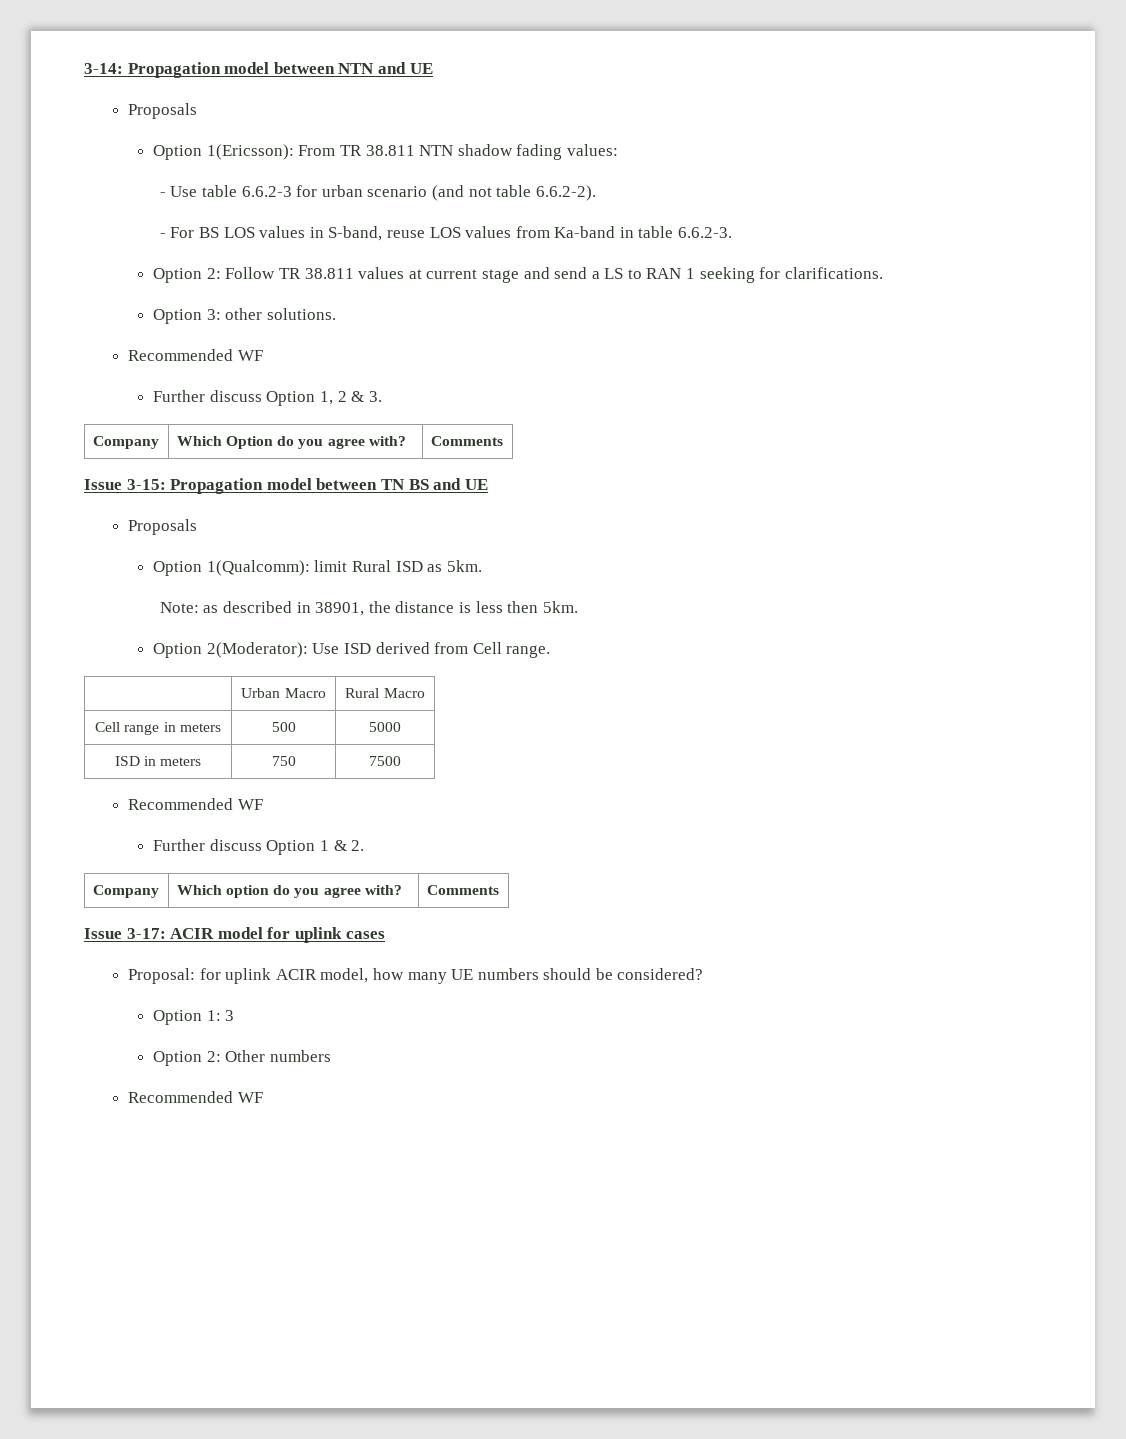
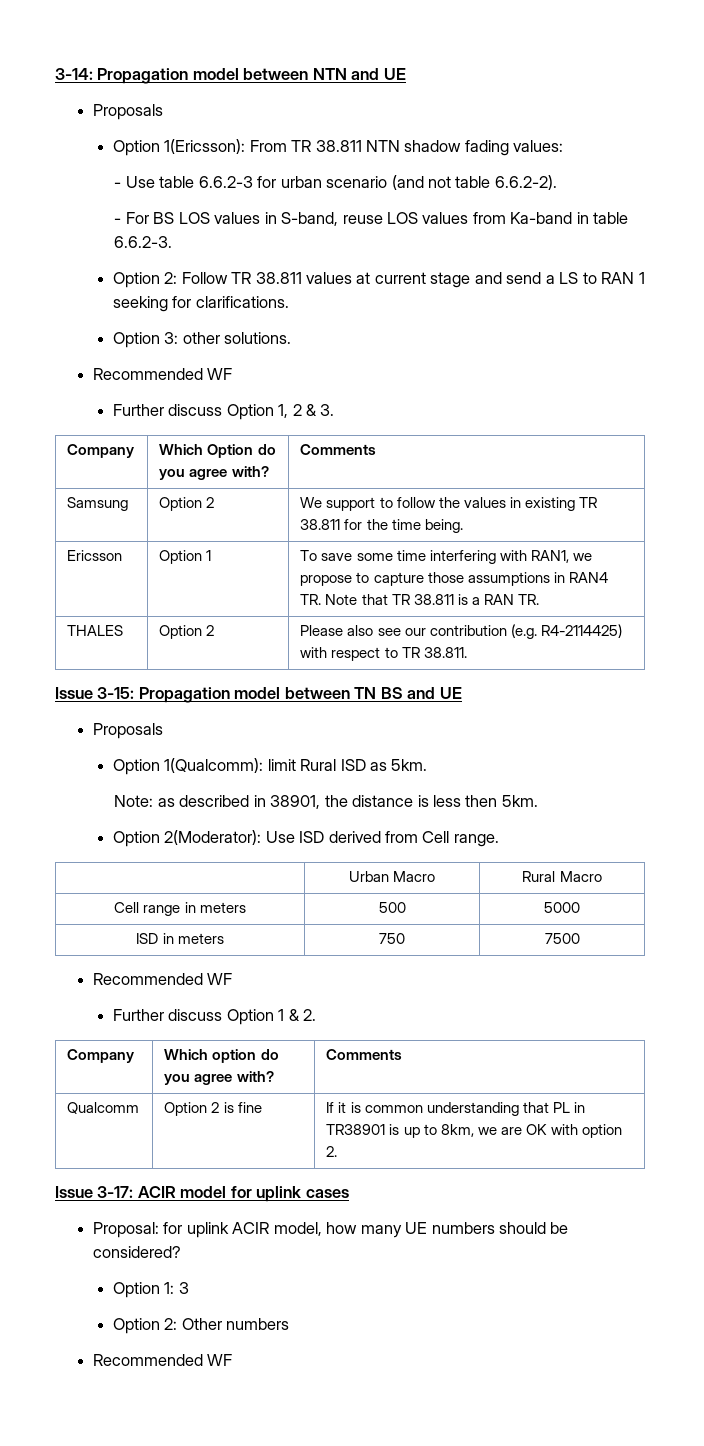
(503, 441) none -> [67,497,129,511] [159,497,215,511] [300,497,597,511] [300,519,463,533] [67,550,123,561] [159,550,212,564] [300,550,592,564] [300,572,608,586] [300,594,539,605] [67,625,124,636] [159,625,215,639] [300,624,622,639] [300,647,467,661] // Samsung | Option 2 | We support to follow the values in existing TR 38.811 for the time being. // Ericsson | Option 1 | To save some time interfering with RAN1, we propose to capture those assumptions in RAN4 TR. Note that TR 38.811 is a RAN TR. // THALES | Option 2 | Please also see our contribution (e.g. R4-2114425) with respect to TR 38.811.
(499, 890) none -> [67,1102,140,1114] [164,1102,262,1116] [326,1102,585,1116] [326,1124,622,1138] [326,1146,338,1157] // Qualcomm | Option 2 is fine | If it is common understanding that PL in TR38901 is up to 8km, we are OK with option 2.

